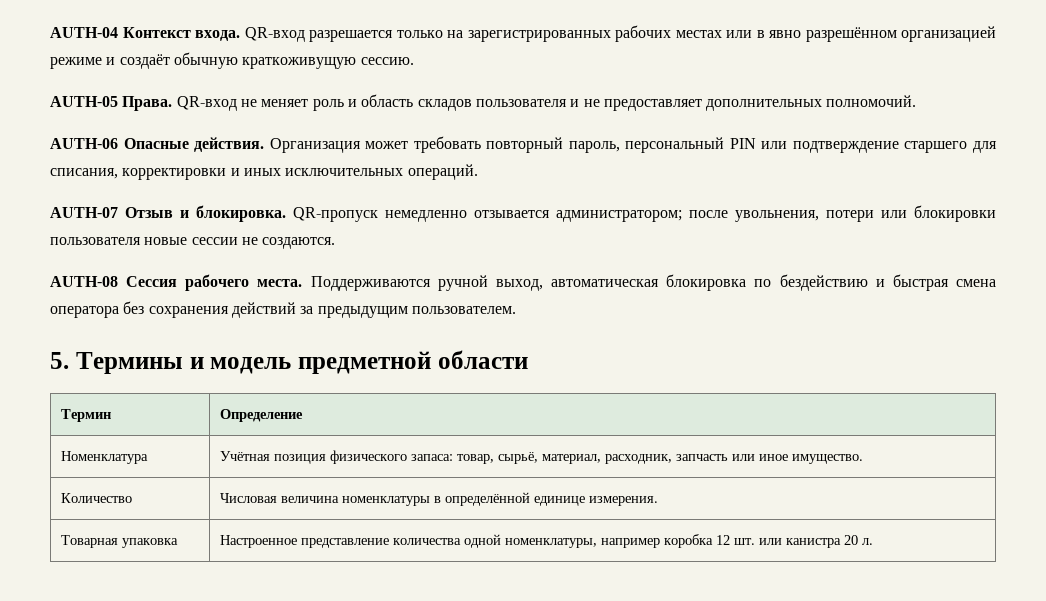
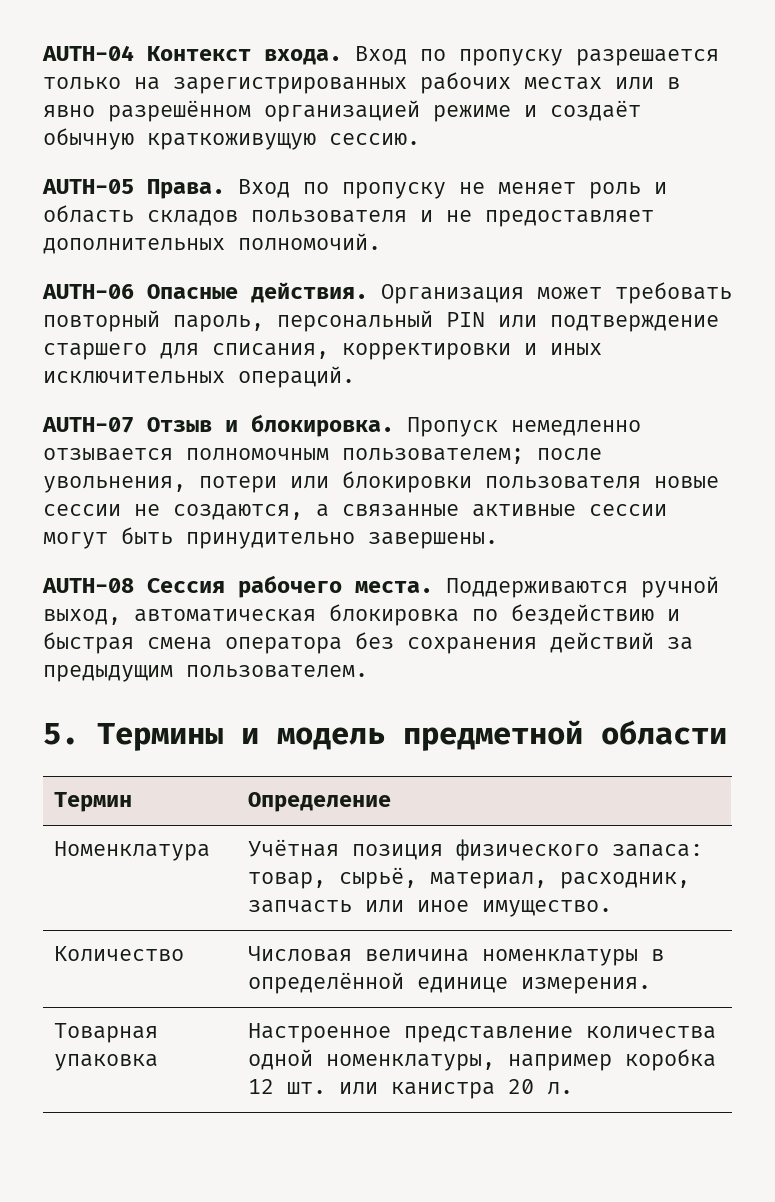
[244,27,305,42] QR-вход -> [355,46,563,66] Вход по пропуску
[176,96,237,111] QR-вход -> [238,179,446,199] Вход по пропуску
[293,207,378,222] QR-пропуск -> [407,417,498,437] Пропуск
[556,210,682,222] администратором; -> [186,448,524,464] полномочным пользователем;
[262,237,336,249] создаются. -> [173,504,667,520] [43,527,498,549] создаются, а связанные активные сессии могут быть принудительно завершены.

